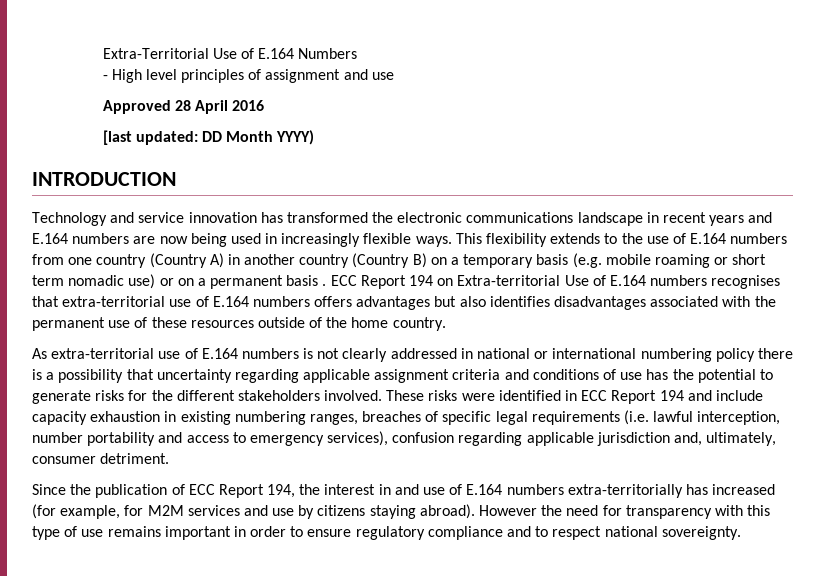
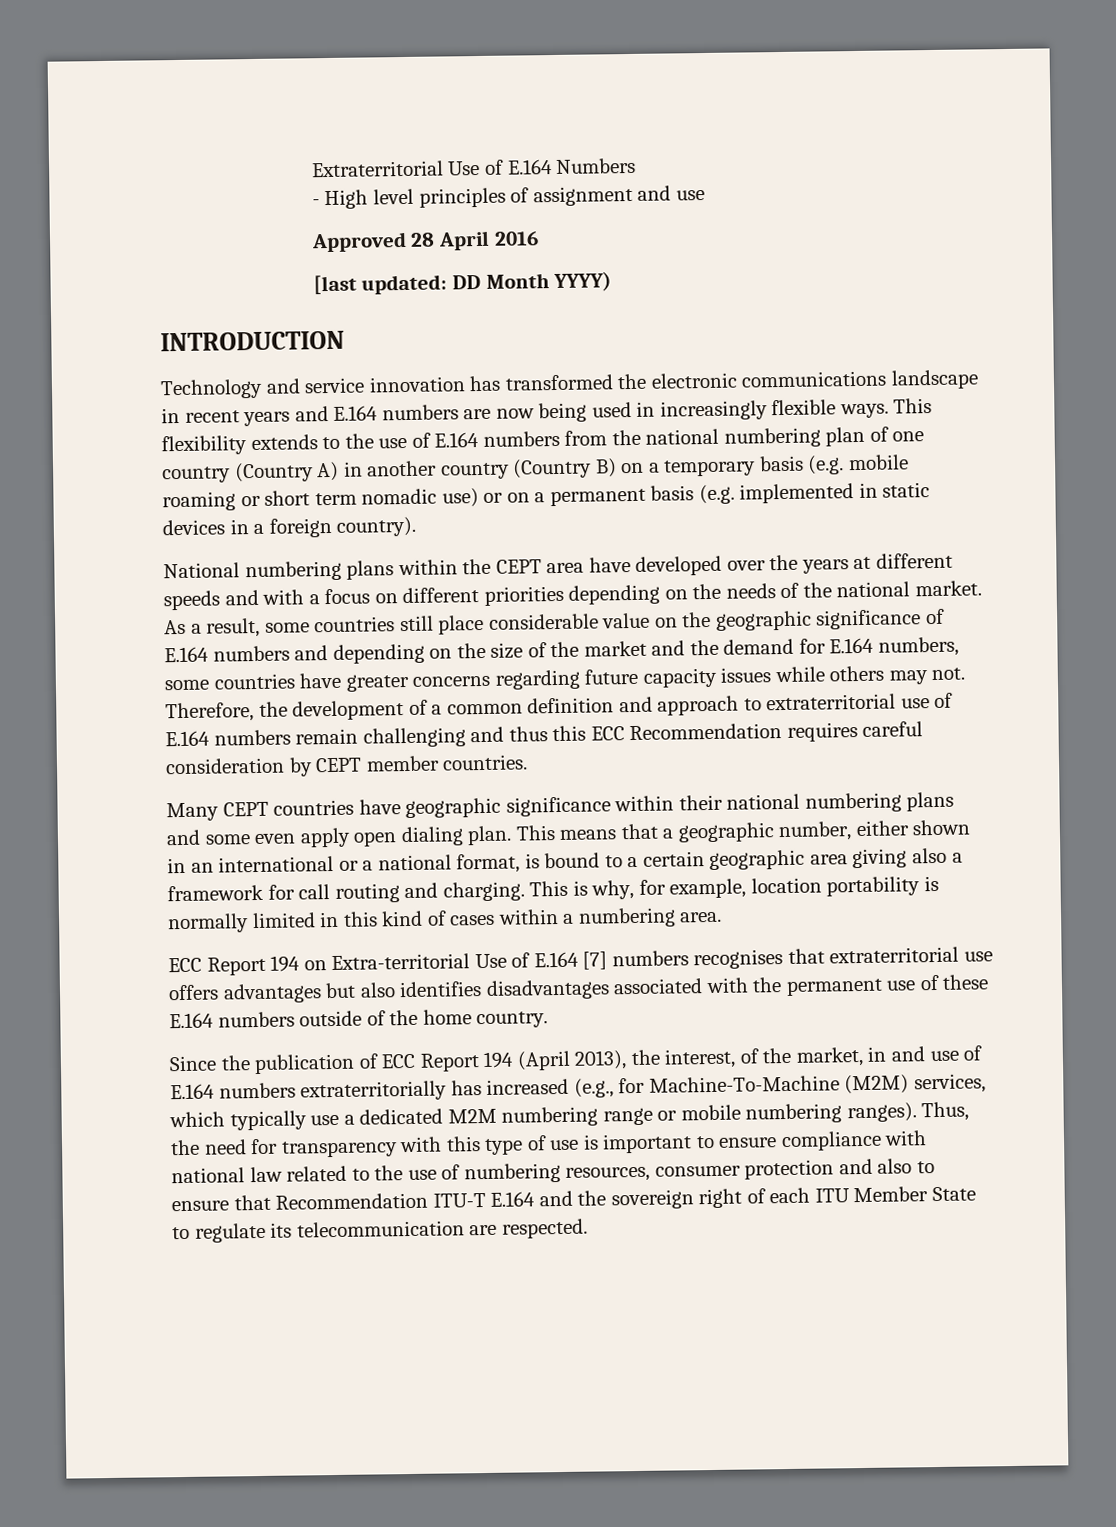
[102,48,209,59] Extra-Territorial -> [311,160,444,178] Extraterritorial
(64, 259) none -> [611,426,889,448] the national numbering plan of
[322,284,327,286] . -> [698,482,931,505] [162,516,417,538] [163,552,953,582] [163,580,983,611] [164,608,945,638] [164,636,960,664] [164,665,966,692] [165,692,954,723] [165,721,924,748] [165,754,529,777] [166,791,955,822] [166,819,971,848] [167,847,963,874] [167,875,939,903] [167,907,723,934] (e.g. implemented in static devices in a foreign country). // National numbering plans within the CEPT area have developed over the years at different speeds and with a focus on different priorities depending on the needs of the national market. As a result, some countries still place considerable value on the geographic significance of E.164 numbers and depending on the size of the market and the demand for E.164 numbers, some countries have greater concerns regarding future capacity issues while others may not. Therefore, the development of a common definition and approach to extraterritorial use of E.164 numbers remain challenging and thus this ECC Recommendation requires careful consideration by CEPT member countries. // Many CEPT countries have geographic significance within their national numbering plans and some even apply open dialing plan. This means that a geographic number, either shown in an international or a national format, is bound to a certain geographic area giving also a framework for call routing and charging. This is why, for example, location portability is normally limited in this kind of cases within a numbering area. //
(646, 280) none -> [582,951,608,970] [7]
[62,296,310,307] extra-territorial use of E.164 numbers -> [829,946,993,964] extraterritorial use
[190,320,254,328] resources -> [169,1011,295,1029] E.164 numbers
[32,348,793,362] [32,369,773,383] [32,390,763,404] [32,410,781,425] [32,431,777,446] [32,453,170,464] // As extra-territorial use of E.164 numbers is not clearly addressed in national or international numbering policy there is a possibility that uncertainty regarding applicable assignment criteria and conditions of use has the potential to generate risks for the different stakeholders involved. These risks were identified in ECC Report 194 and include capacity exhaustion in existing numbering ranges, breaches of specific legal requirements (i.e. lawful interception, number portability and access to emergency services), confusion regarding applicable jurisdiction and, ultimately, consumer detriment. -> (549, 1020) none
[267,484,376,498] 194, the interest -> [483,1046,864,1071] 194 (April 2013), the interest, of the market,
[567,484,683,498] extra-territorially -> [300,1080,448,1102] extraterritorially
[32,504,538,519] (for example, for M2M services and use by citizens staying abroad). However -> [573,1073,986,1098] [169,1101,970,1131] (e.g., for Machine-To-Machine (M2M) services, which typically use a dedicated M2M numbering range or mobile numbering ranges). Thus,
[107,526,741,540] remains important in order to ensure regulatory compliance and to respect national sovereignty. -> [582,1130,928,1154] [171,1158,935,1184] [171,1186,976,1212] [172,1218,588,1243] is important to ensure compliance with national law related to the use of numbering resources, consumer protection and also to ensure that Recommendation ITU-T E.164 and the sovereign right of each ITU Member State to regulate its telecommunication are respected.

